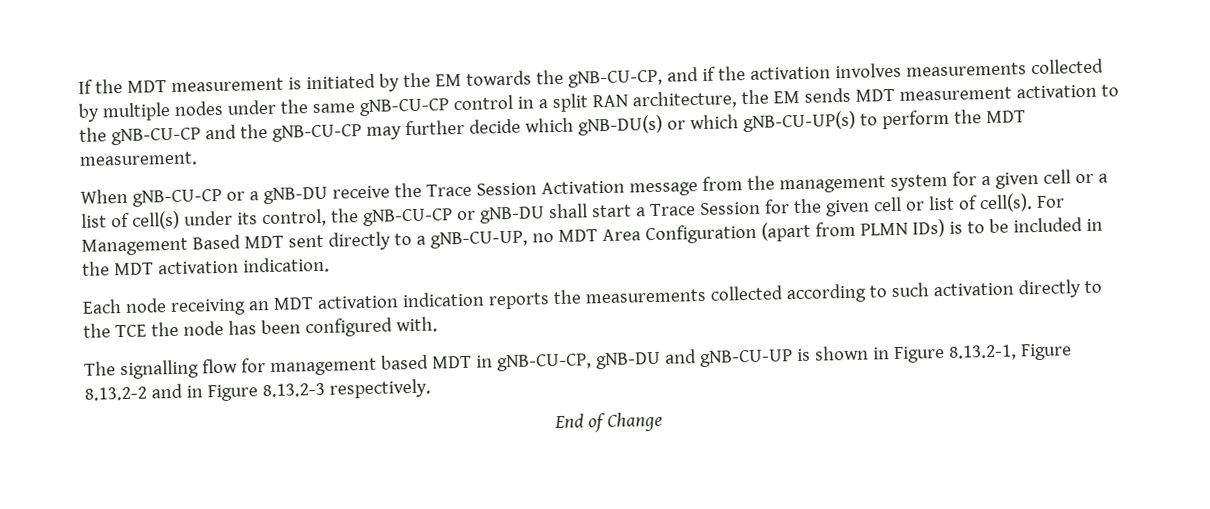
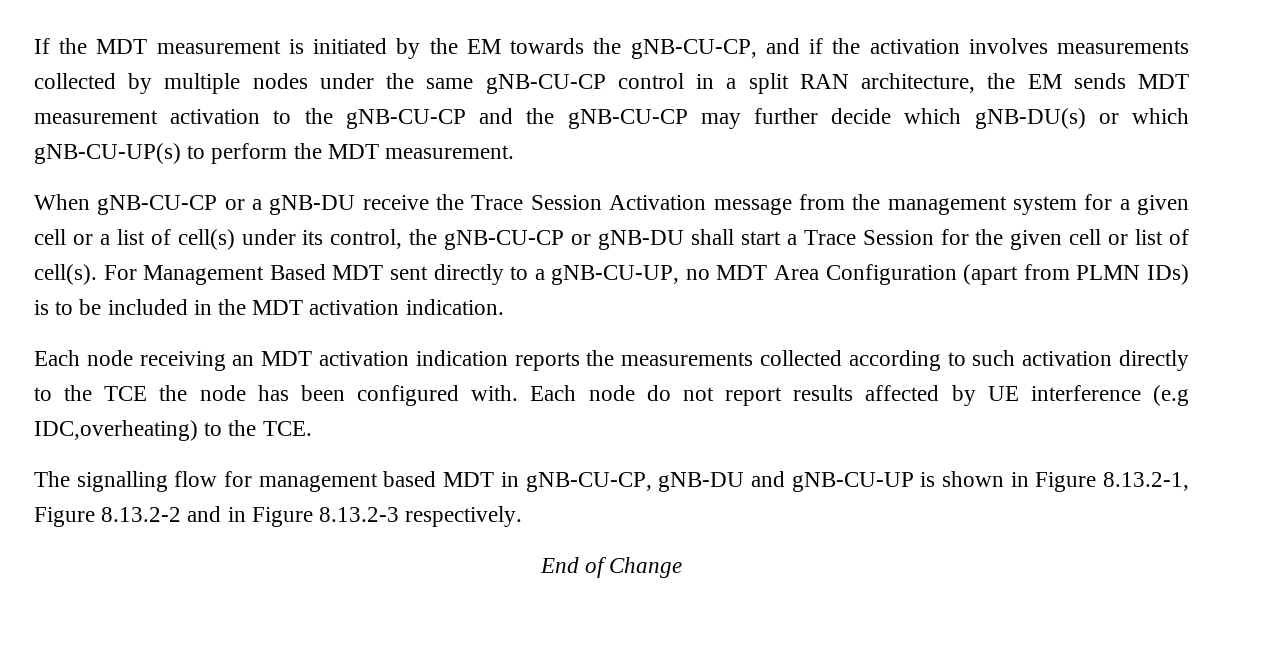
(438, 324) none -> [530,385,1189,406] [34,420,312,441] Each node do not report results affected by UE interference (e.g IDC,overheating) to the TCE.

